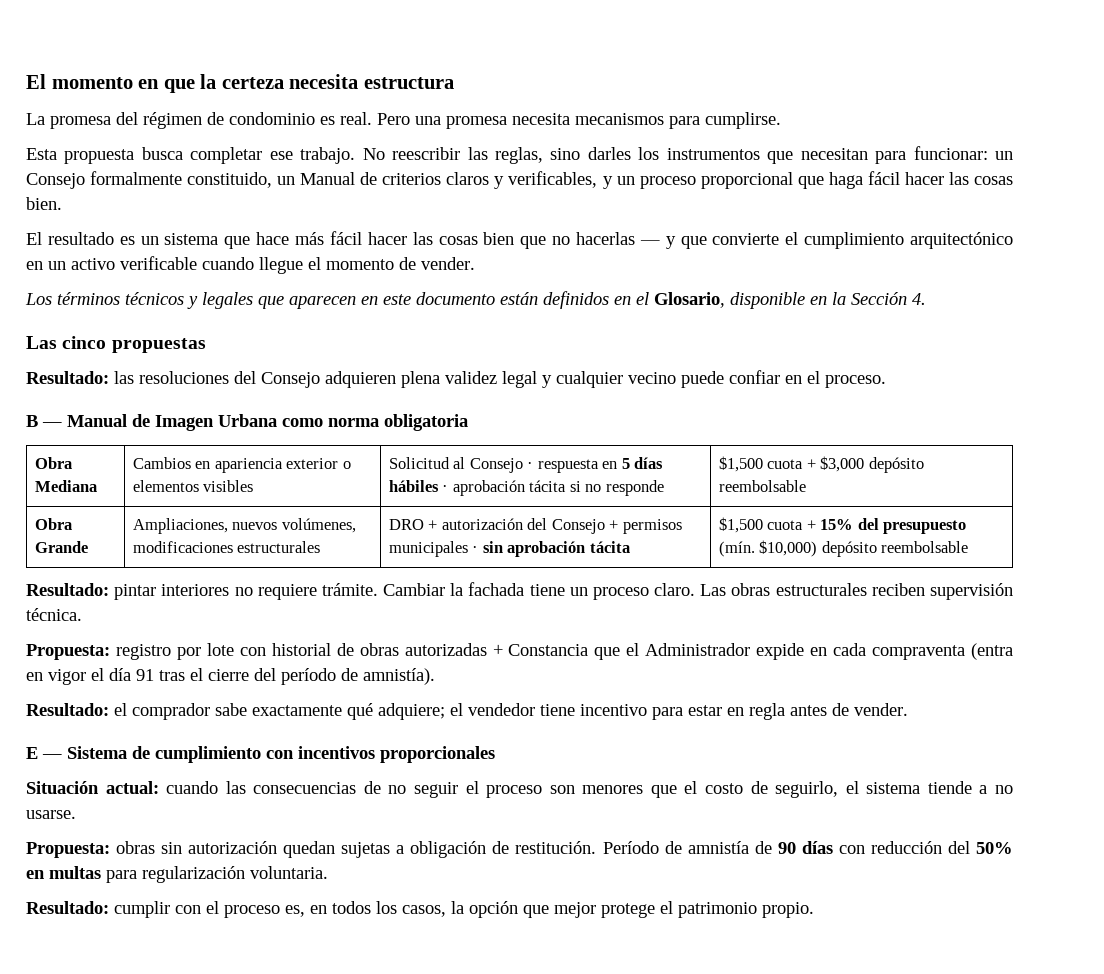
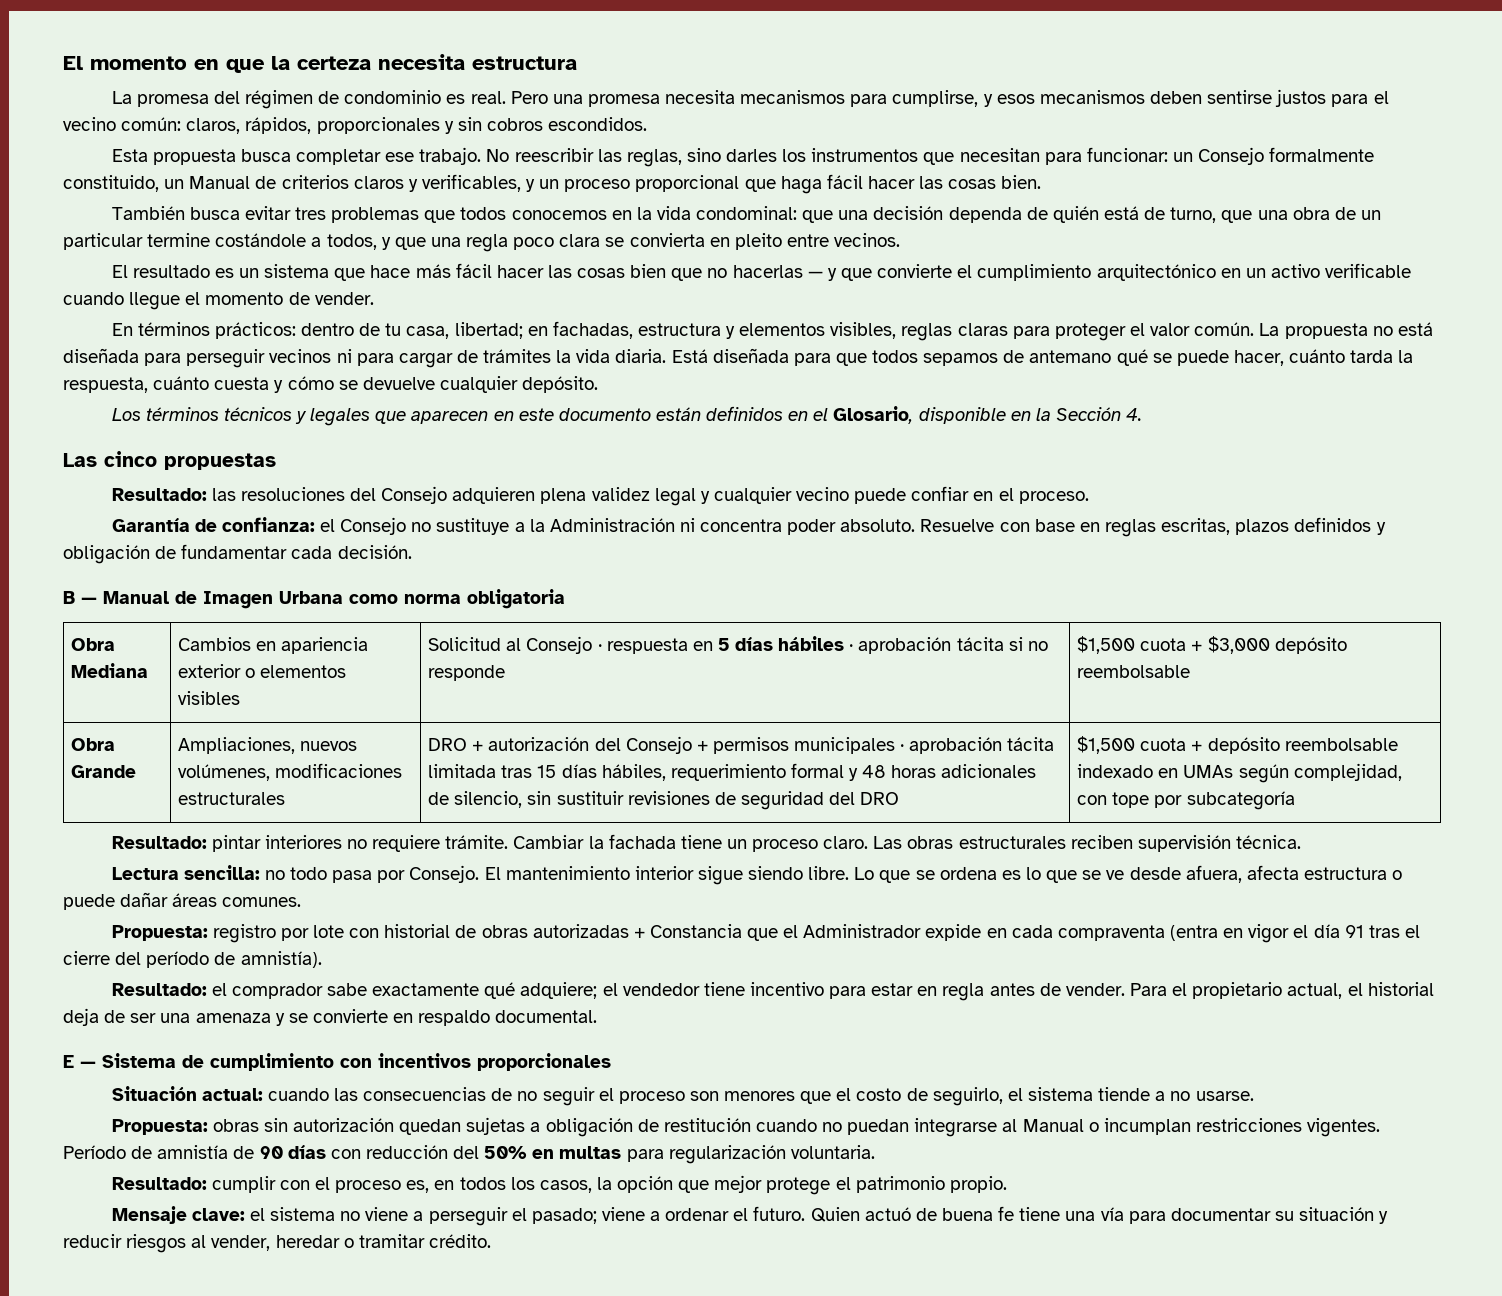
[705,112,781,129] cumplirse. -> [892,89,1389,107] [63,117,648,134] cumplirse, y esos mecanismos deben sentirse justos para el vecino común: claros, rápidos, proporcionales y sin cobros escondidos.
(62, 203) none -> [111,206,1381,223] [63,233,901,252] // También busca evitar tres problemas que todos conocemos en la vida condominal: que una decisión dependa de quién está de turno, que una obra de un particular termine costándole a todos, y que una regla poco clara se convierta en pleito entre vecinos.
(475, 263) none -> [111,321,1433,341] [63,348,1414,368] [63,376,599,393] // En términos prácticos: dentro de tu casa, libertad; en fachadas, estructura y elementos visibles, reglas claras para proteger el valor común. La propuesta no está diseñada para perseguir vecinos ni para cargar de trámites la vida diaria. Está diseñada para que todos sepamos de antemano qué se puede hacer, cuánto tarda la respuesta, cuánto cuesta y cómo se devuelve cualquier depósito.
(886, 381) none -> [111,517,1386,537] [63,544,412,564] // Garantía de confianza: el Consejo no sustituye a la Administración ni concentra poder absoluto. Resuelve con base en reglas escritas, plazos definidos y obligación de fundamentar cada decisión.
[482,541,630,557] [718,517,967,534] [718,540,969,557] sin aprobación tácita | $1,500 cuota + 15% del presupuesto (mín. $10,000) depósito reembolsable -> [909,737,1055,754] [428,763,1037,781] [428,791,900,810] [1077,736,1398,754] [1077,763,1402,783] [1077,791,1295,810] aprobación tácita limitada tras 15 días hábiles, requerimiento formal y 48 horas adicionales de silencio, sin sustituir revisiones de seguridad del DRO | $1,500 cuota + depósito reembolsable indexado en UMAs según complejidad, con tope por subcategoría
(82, 614) none -> [111,865,1403,885] [63,892,302,910] // Lectura sencilla: no todo pasa por Consejo. El mantenimiento interior sigue siendo libre. Lo que se ordena es lo que se ve desde afuera, afecta estructura o puede dañar áreas comunes.
(908, 709) none -> [1129,982,1434,999] [63,1008,598,1026] Para el propietario actual, el historial deja de ser una amenaza y se convierte en respaldo documental.
[515,841,597,854] restitución. -> [663,1118,1381,1137] restitución cuando no puedan integrarse al Manual o incumplan restricciones vigentes.
(814, 910) none -> [111,1206,1389,1226] [63,1234,491,1253] // Mensaje clave: el sistema no viene a perseguir el pasado; viene a ordenar el futuro. Quien actuó de buena fe tiene una vía para documentar su situación y reducir riesgos al vender, heredar o tramitar crédito.

